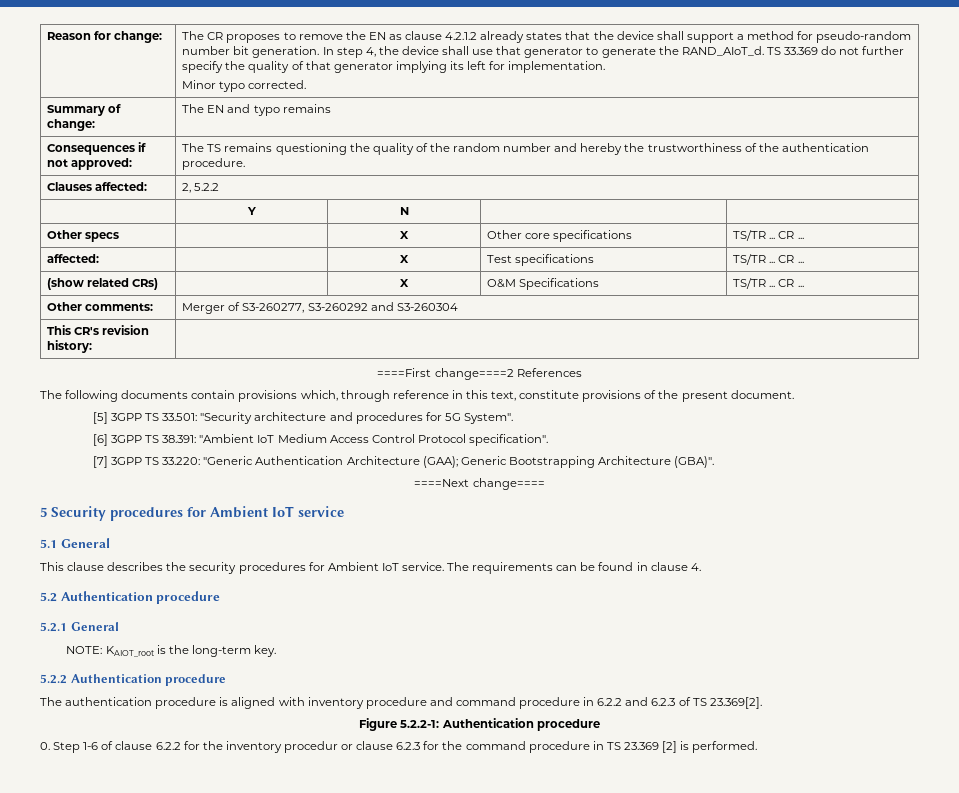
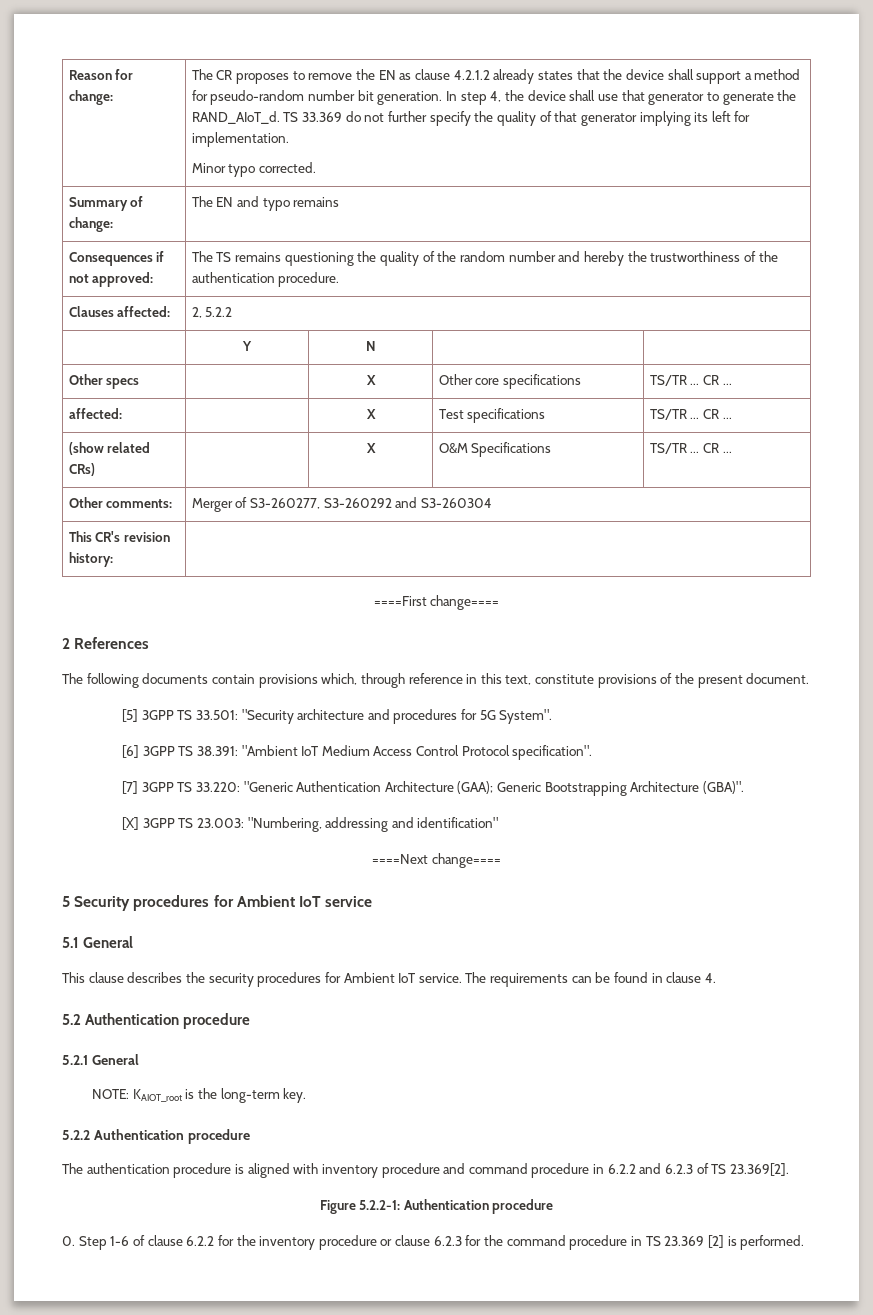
[434,368,514,380] change====2 -> [430,595,500,610] [62,638,70,649] change==== // 2
(715, 462) none -> [121,817,499,832] // [X] 3GPP TS 23.003: "Numbering, addressing and identification"
[283,741,338,753] procedur -> [318,1235,377,1250] procedure

